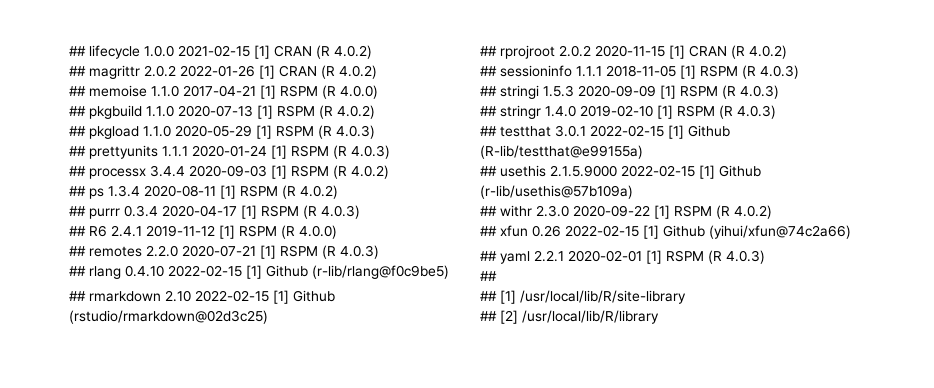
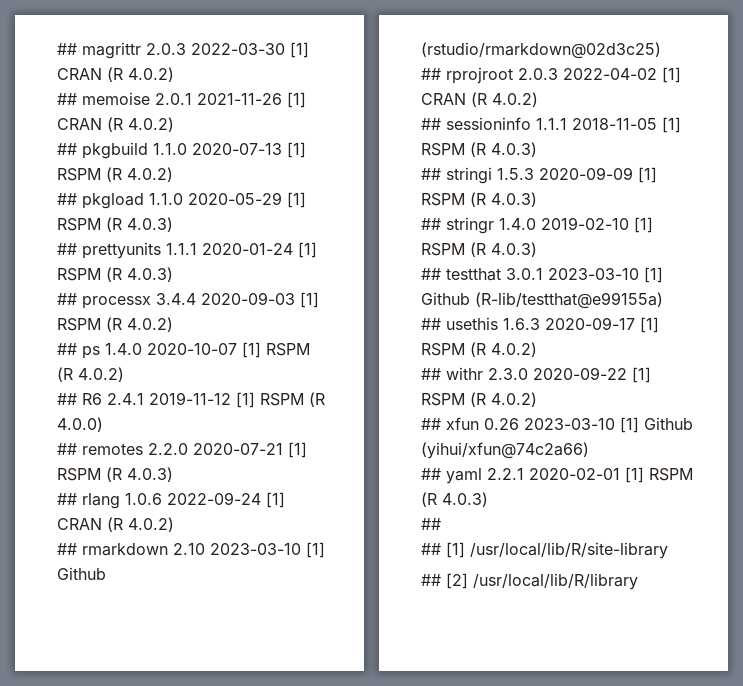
[69,45,372,59] [69,65,255,79] ## lifecycle 1.0.0 2021-02-15 [1] CRAN (R 4.0.2) // ## magrittr 2.0.2 2022-01-26 -> [57,42,285,59] ## magrittr 2.0.3 2022-03-30
[151,85,378,99] 1.1.0 2017-04-21 [1] RSPM (R 4.0.0) -> [155,92,306,108] [57,117,174,132] 2.0.1 2021-11-26 [1] CRAN (R 4.0.2)
[108,185,338,199] [69,205,360,219] 1.3.4 2020-08-11 [1] RSPM (R 4.0.2) // ## purrr 0.3.4 2020-04-17 [1] RSPM (R 4.0.3) -> [105,342,310,358] [57,367,124,382] 1.4.0 2020-10-07 [1] RSPM (R 4.0.2)
[125,265,449,279] 0.4.10 2022-02-15 [1] Github (r-lib/rlang@f0c9be5) -> [125,492,285,508] [57,517,174,532] 1.0.6 2022-09-24 [1] CRAN (R 4.0.2)
[195,290,269,302] 2022-02-15 -> [210,543,301,555] 2023-03-10
[559,45,665,57] 2.0.2 2020-11-15 -> [518,68,657,80] 2.0.3 2022-04-02
[590,125,664,137] 2022-02-15 -> [548,268,639,280] 2023-03-10
[550,165,761,179] [480,185,633,199] 2.1.5.9000 2022-02-15 [1] Github (r-lib/usethis@57b109a) -> [503,317,659,333] [421,342,537,357] 1.6.3 2020-09-17 [1] RSPM (R 4.0.2)
[565,225,639,237] 2022-02-15 -> [524,418,615,430] 2023-03-10

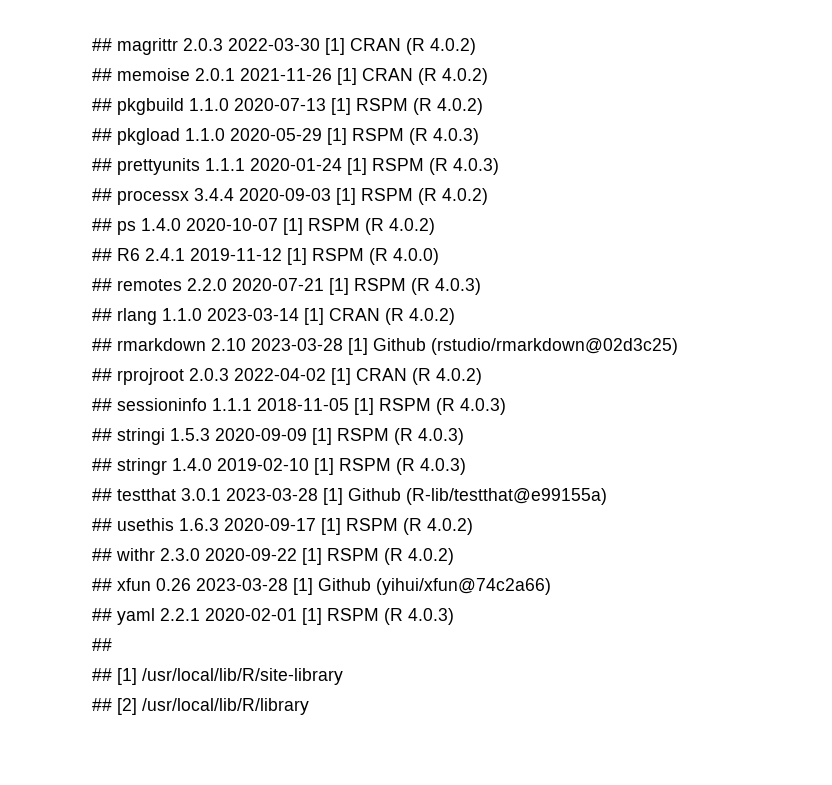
[125,492,261,505] 1.0.6 2022-09-24 -> [162,308,299,321] 1.1.0 2023-03-14
[210,543,301,555] 2023-03-10 -> [251,338,343,351] 2023-03-28
[548,268,639,280] 2023-03-10 -> [226,488,318,501] 2023-03-28
[524,418,615,430] 2023-03-10 -> [196,578,288,591] 2023-03-28

